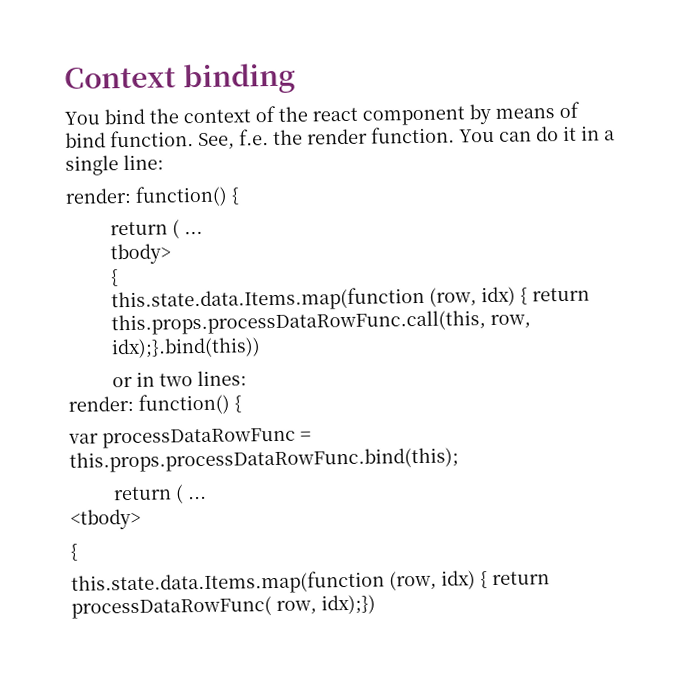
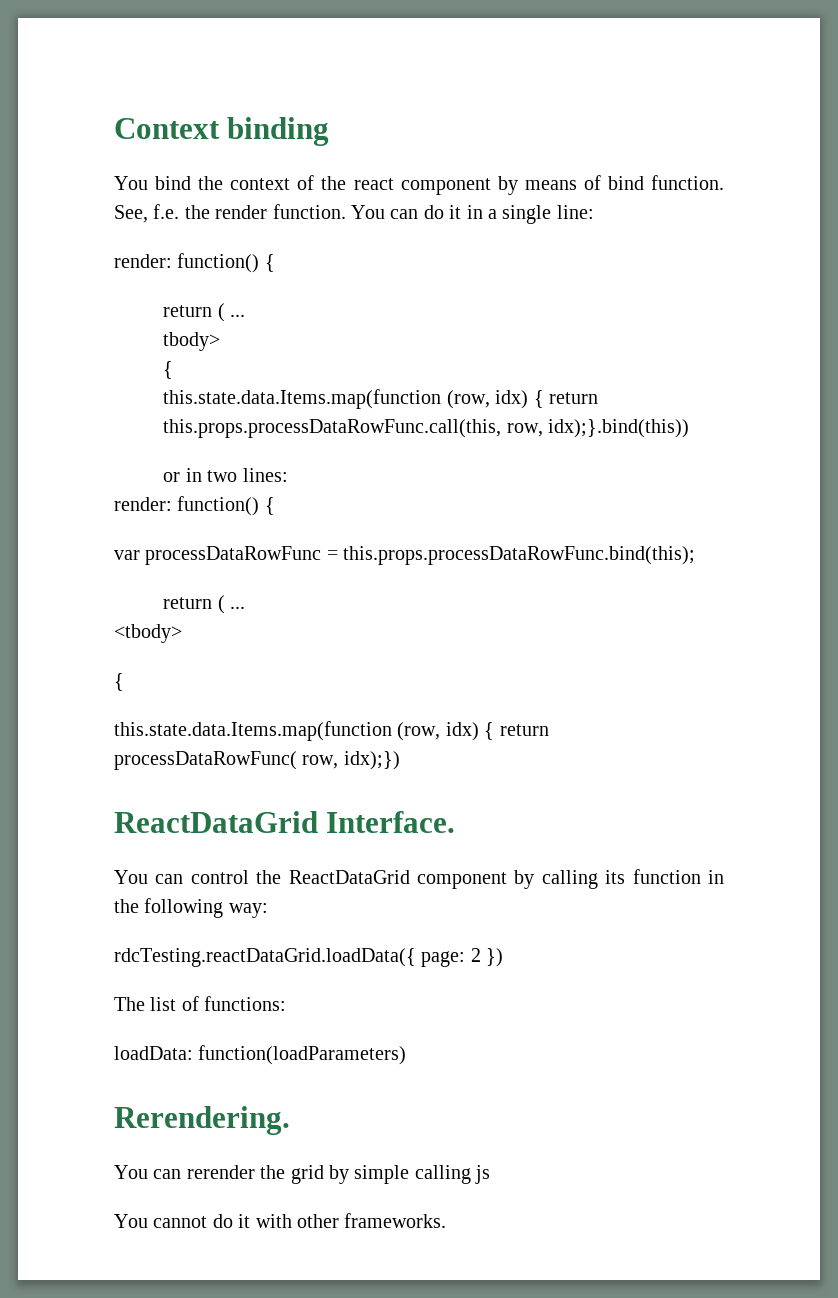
(376, 604) none -> [114,811,456,833] [114,869,724,889] [114,898,268,918] [114,948,504,967] [114,996,287,1011] [114,1045,407,1065] [114,1106,290,1135] [114,1165,491,1184] [114,1213,447,1228] // ReactDataGrid Interface. // You can control the ReactDataGrid component by calling its function in the following way: // rdcTesting.reactDataGrid.loadData({ page: 2 }) // The list of functions: // loadData: function(loadParameters) // Rerendering. // You can rerender the grid by simple calling js // You cannot do it with other frameworks.

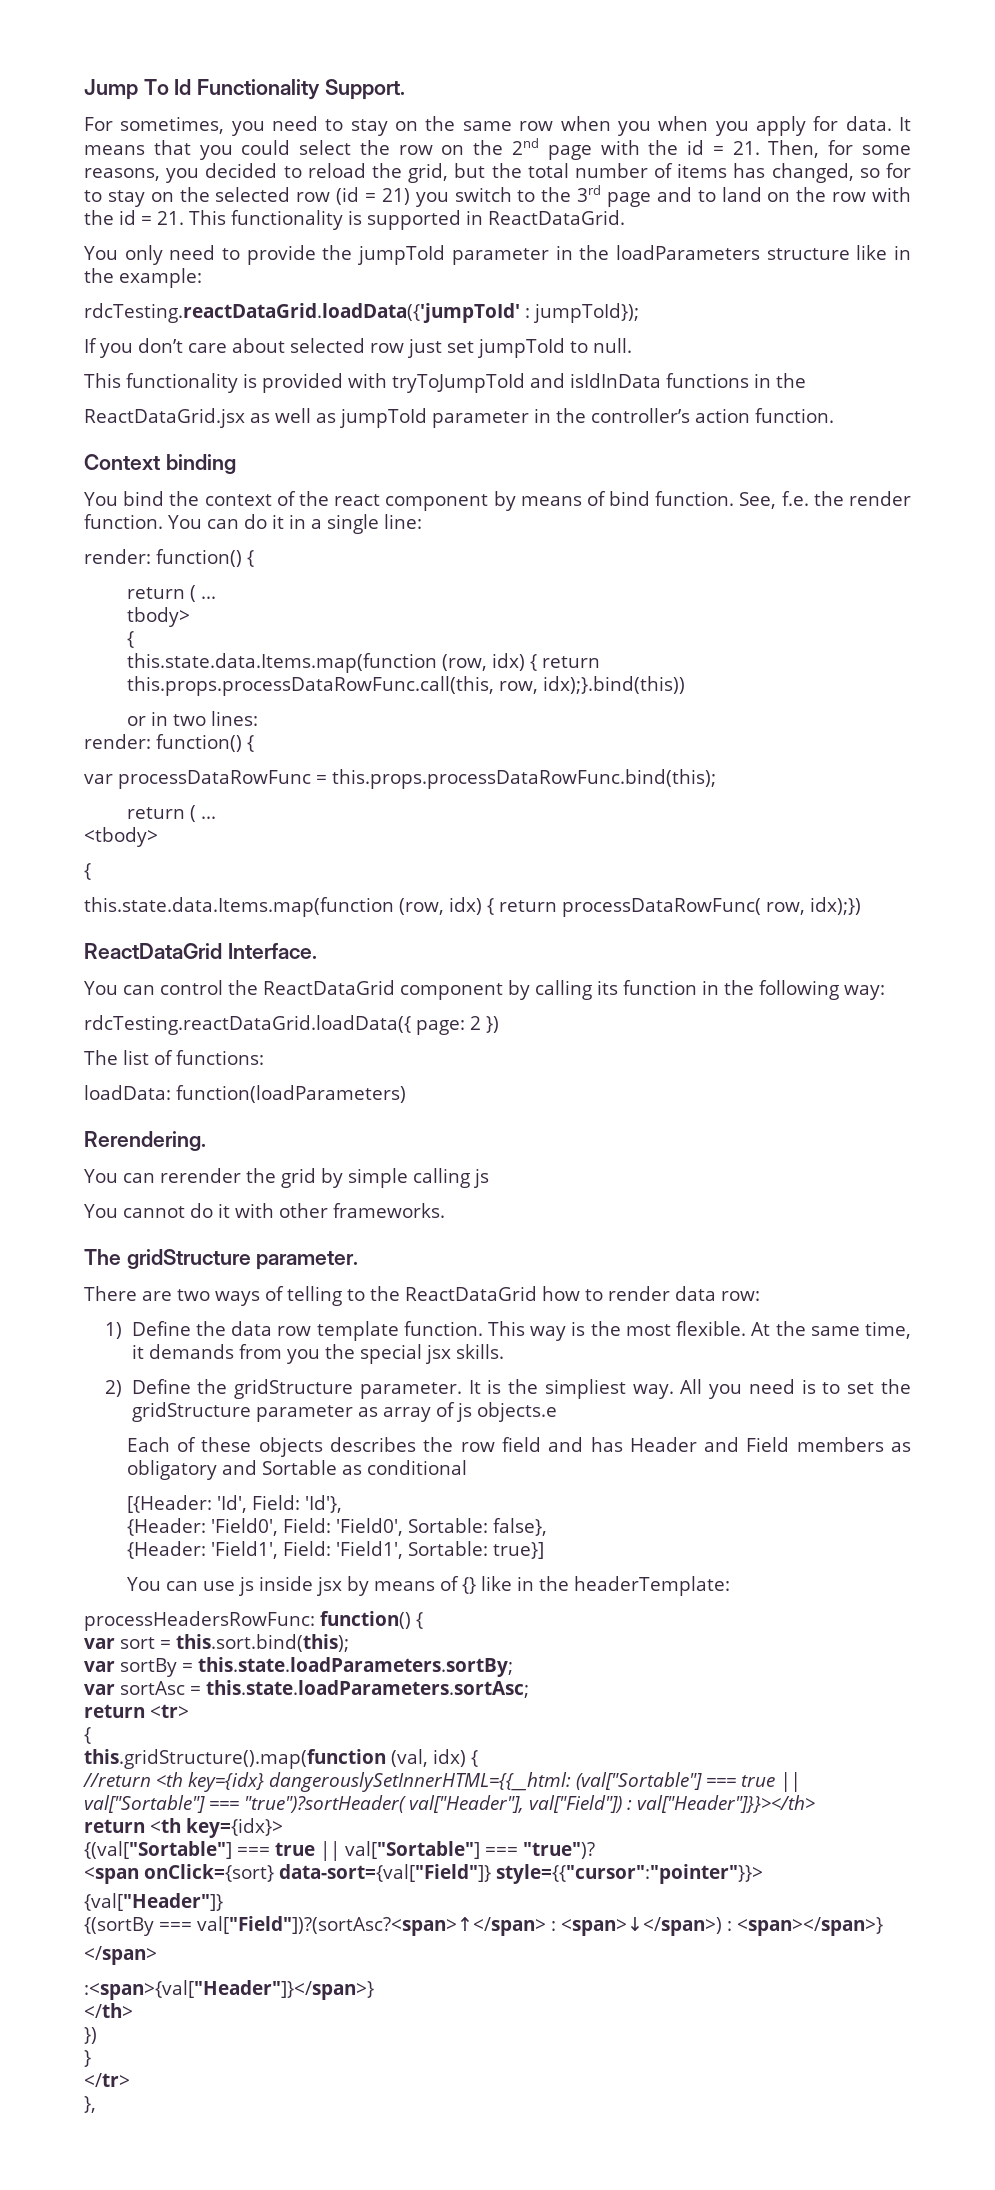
(114, 128) none -> [84,79,405,100] [84,116,912,136] [84,138,912,160] [84,163,911,183] [84,185,912,207] [84,210,625,230] [84,245,912,265] [84,268,202,288] [84,303,639,323] [84,338,632,358] [84,373,806,393] [84,408,834,428] Jump To Id Functionality Support. // For sometimes, you need to stay on the same row when you when you apply for data. It means that you could select the row on the 2nd page with the id = 21. Then, for some reasons, you decided to reload the grid, but the total number of items has changed, so for to stay on the selected row (id = 21) you switch to the 3rd page and to land on the row with the id = 21. This functionality is supported in ReactDataGrid. // You only need to provide the jumpToId parameter in the loadParameters structure like in the example: // rdcTesting.reactDataGrid.loadData({'jumpToId' : jumpToId}); // If you don’t care about selected row just set jumpToId to null. // This functionality is provided with tryToJumpToId and isIdInData functions in the // ReactDataGrid.jsx as well as jumpToId parameter in the controller’s action function. //
(447, 1220) none -> [84,1249,359,1270] [84,1286,760,1306] [105,1321,911,1341] [131,1344,504,1364] [105,1379,912,1399] [131,1402,557,1422] [126,1437,911,1457] [126,1460,467,1480] [126,1495,342,1513] [126,1518,547,1536] [126,1541,544,1559] [126,1576,730,1596] [84,1611,423,1631] [84,1634,349,1652] [84,1657,513,1677] [84,1680,529,1698] [84,1704,189,1718] [84,1727,91,1744] [84,1749,478,1769] [83,1772,800,1792] [84,1795,816,1813] [84,1818,283,1838] [84,1841,595,1861] [84,1864,764,1884] [84,1893,224,1911] [84,1916,883,1936] [84,1946,157,1965] [84,1980,375,2000] [84,2003,133,2018] [84,2027,97,2044] [84,2050,91,2067] [84,2073,130,2087] [84,2096,96,2113] // The gridStructure parameter. // There are two ways of telling to the ReactDataGrid how to render data row: // 1) Define the data row template function. This way is the most flexible. At the same time, it demands from you the special jsx skills. // 2) Define the gridStructure parameter. It is the simpliest way. All you need is to set the gridStructure parameter as array of js objects.e // Each of these objects describes the row field and has Header and Field members as obligatory and Sortable as conditional // [{Header: 'Id', Field: 'Id'}, // {Header: 'Field0', Field: 'Field0', Sortable: false}, // {Header: 'Field1', Field: 'Field1', Sortable: true}] // You can use js inside jsx by means of {} like in the headerTemplate: // processHeadersRowFunc: function() { // var sort = this.sort.bind(this); // var sortBy = this.state.loadParameters.sortBy; // var sortAsc = this.state.loadParameters.sortAsc; // return <tr> // { // this.gridStructure().map(function (val, idx) { // //return <th key={idx} dangerouslySetInnerHTML={{__html: (val["Sortable"] === true || val["Sortable"] === "true")?sortHeader( val["Header"], val["Field"]) : val["Header"]}}></th> // return <th key={idx}> // {(val["Sortable"] === true || val["Sortable"] === "true")? // <span onClick={sort} data-sort={val["Field"]} style={{"cursor":"pointer"}}> // {val["Header"]} // {(sortBy === val["Field"])?(sortAsc?<span>↑</span> : <span>↓</span>) : <span></span>} // </span> // :<span>{val["Header"]}</span>} // </th> // }) // } // </tr> // },

